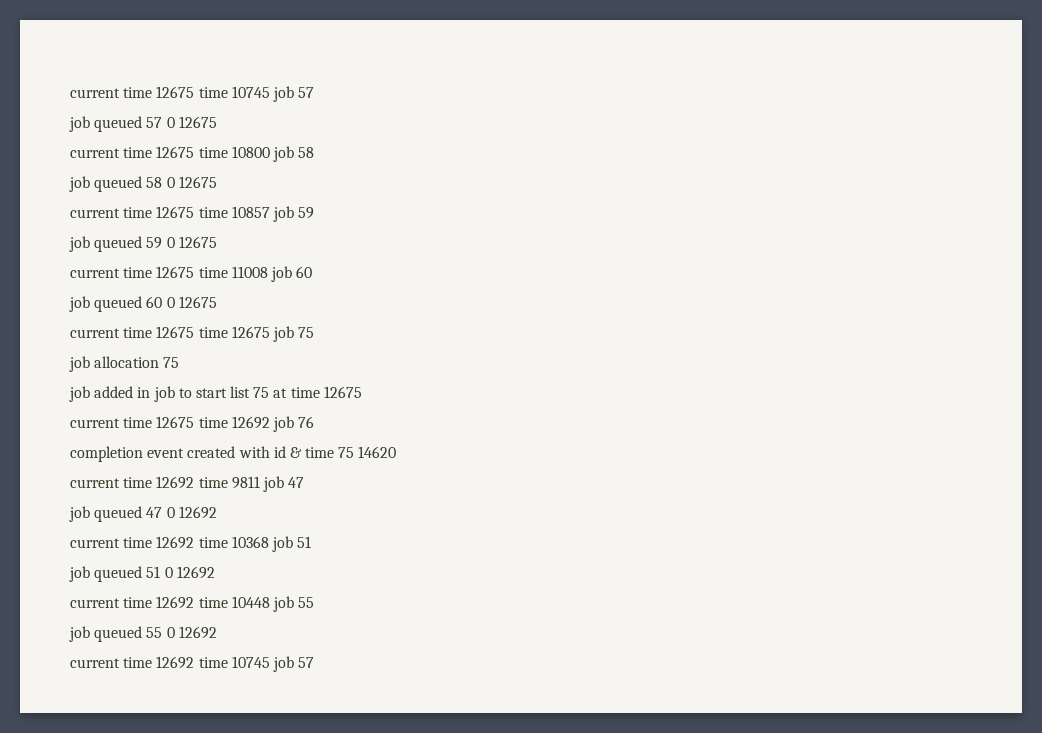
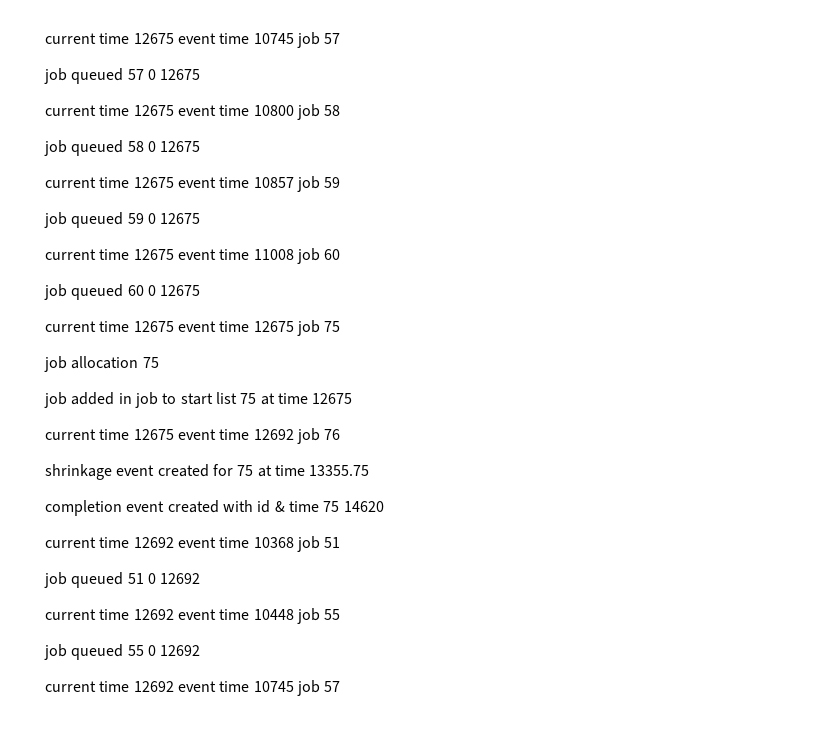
[70,86,195,98] current time 12675 -> [45,33,216,44] current time 12675 event
(195, 152) none -> [177,105,216,116] event
(195, 212) none -> [177,177,216,188] event
(195, 272) none -> [177,249,216,260] event
(195, 332) none -> [177,321,216,332] event
(195, 422) none -> [177,429,216,440] event
(315, 422) none -> [45,464,370,480] // shrinkage event created for 75 at time 13355.75
[198,476,305,492] [69,506,217,522] [70,536,195,549] time 9811 job 47 // job queued 47 0 12692 // current time 12692 -> [177,537,216,548] event
(195, 602) none -> [177,609,216,620] event
(195, 662) none -> [177,681,216,692] event

